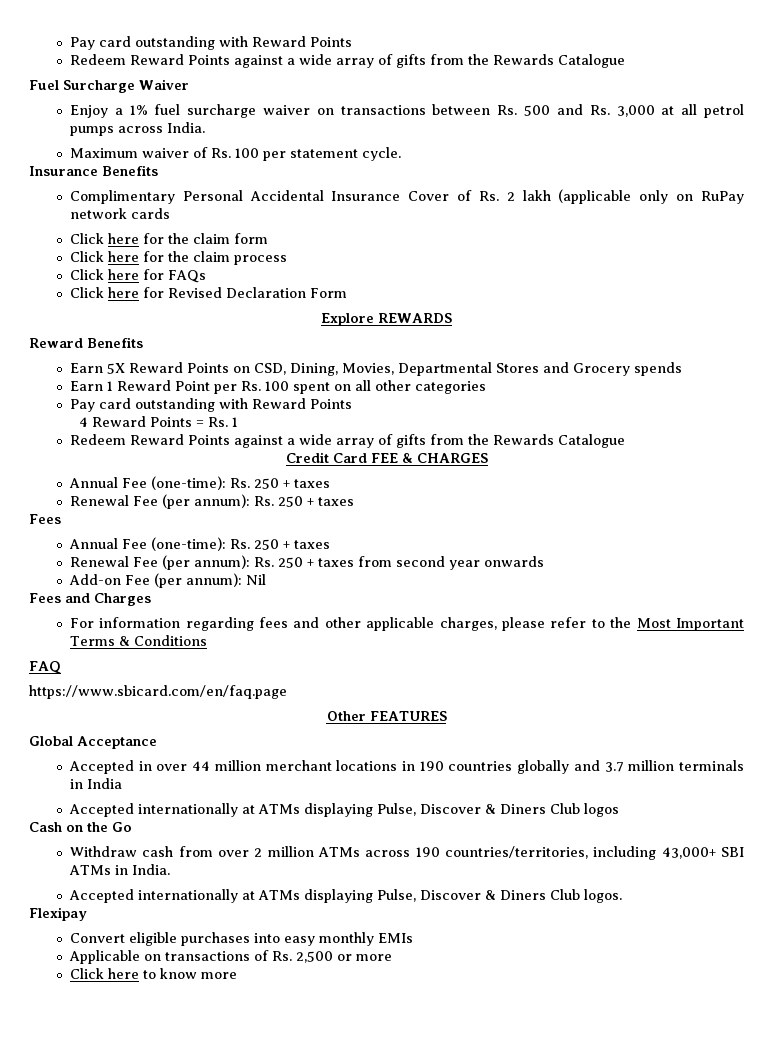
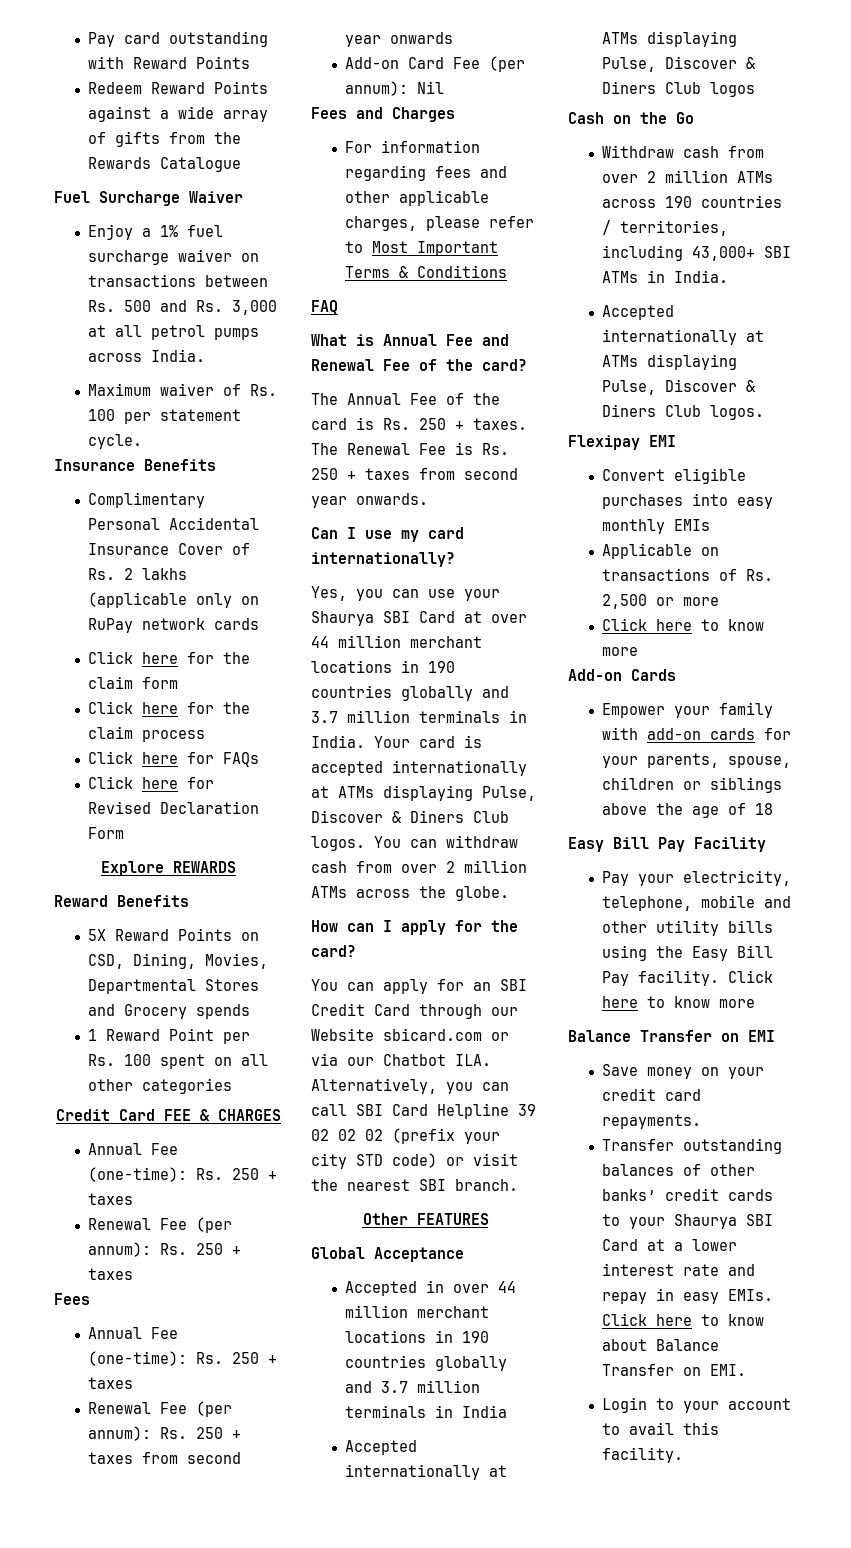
[522,190,551,201] lakh -> [141,568,187,580] lakhs
[69,363,103,373] Earn -> (189, 901) none
[69,381,103,391] Earn -> (250, 1011) none
[69,398,352,412] [78,416,238,427] [69,434,625,448] // Pay card outstanding with Reward Points // 4 Reward Points = Rs. 1 // Redeem Reward Points against a wide array of gifts from the Rewards Catalogue -> (232, 1086) none
(121, 579) none -> [407,57,444,69] Card
[610,617,632,628] the -> (363, 247) none
[29,685,287,699] https://www.sbicard.com/en/faq.page -> [311,334,509,346] [311,359,527,371] [311,393,500,405] [311,417,527,430] [311,442,509,455] [311,468,518,480] [311,493,428,508] [311,527,464,542] [311,552,455,567] [311,586,500,601] [311,611,527,626] [311,635,482,648] [311,660,455,673] [311,685,509,701] [311,710,527,723] [311,735,482,748] [311,760,527,776] [311,785,536,801] [311,810,509,823] [311,835,518,851] [311,860,527,873] [311,886,509,901] [311,920,518,935] [311,945,356,957] [311,979,527,994] [311,1003,518,1019] [311,1028,509,1041] [311,1053,491,1066] [311,1078,509,1094] [311,1103,536,1119] [311,1128,500,1144] [311,1153,518,1169] [311,1179,518,1191] What is Annual Fee and Renewal Fee of the card? // The Annual Fee of the card is Rs. 250 + taxes. The Renewal Fee is Rs. 250 + taxes from second year onwards. // Can I use my card internationally? // Yes, you can use your Shaurya SBI Card at over 44 million merchant locations in 190 countries globally and 3.7 million terminals in India. Your card is accepted internationally at ATMs displaying Pulse, Discover & Diners Club logos. You can withdraw cash from over 2 million ATMs across the globe. // How can I apply for the card? // You can apply for an SBI Credit Card through our Website sbicard.com or via our Chatbot ILA. Alternatively, you can call SBI Card Helpline 39 02 02 02 (prefix your city STD code) or visit the nearest SBI branch.
[444,846,588,859] countries/territories, -> [700,195,782,208] [601,220,728,236] countries / territories,
(87, 914) none -> [649,435,676,447] EMI
(237, 975) none -> [568,669,676,681] [601,702,773,718] [601,727,791,740] [601,753,791,768] [601,777,782,793] [601,803,773,818] [568,837,766,852] [601,870,791,886] [601,895,791,911] [601,920,773,936] [601,945,773,961] [601,970,773,986] [601,996,755,1008] [568,1030,775,1042] [601,1064,764,1079] [601,1088,701,1101] [601,1114,701,1129] [601,1138,782,1154] [601,1164,755,1176] [601,1188,773,1201] [601,1214,773,1229] [601,1239,737,1251] [601,1263,755,1276] [601,1288,773,1304] [601,1313,764,1326] [601,1339,719,1351] [601,1364,746,1376] [601,1397,791,1413] [601,1422,719,1435] [601,1447,683,1463] // Add-on Cards // Empower your family with add-on cards for your parents, spouse, children or siblings above the age of 18 // Easy Bill Pay Facility // Pay your electricity, telephone, mobile and other utility bills using the Easy Bill Pay facility. Click here to know more // Balance Transfer on EMI // Save money on your credit card repayments. // Transfer outstanding balances of other banks’ credit cards to your Shaurya SBI Card at a lower interest rate and repay in easy EMIs. Click here to know about Balance Transfer on EMI. // Login to your account to avail this facility.

